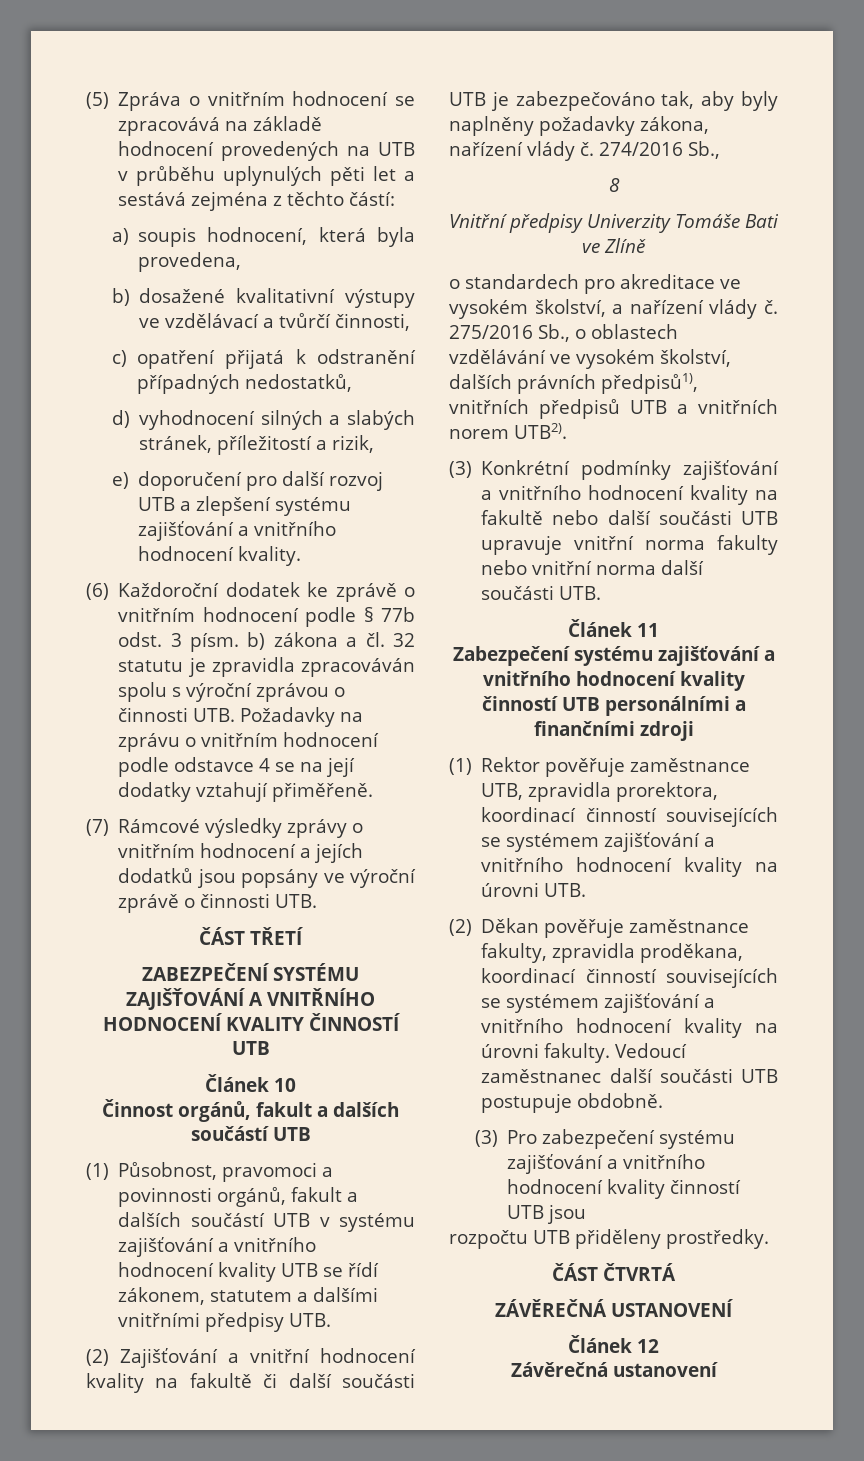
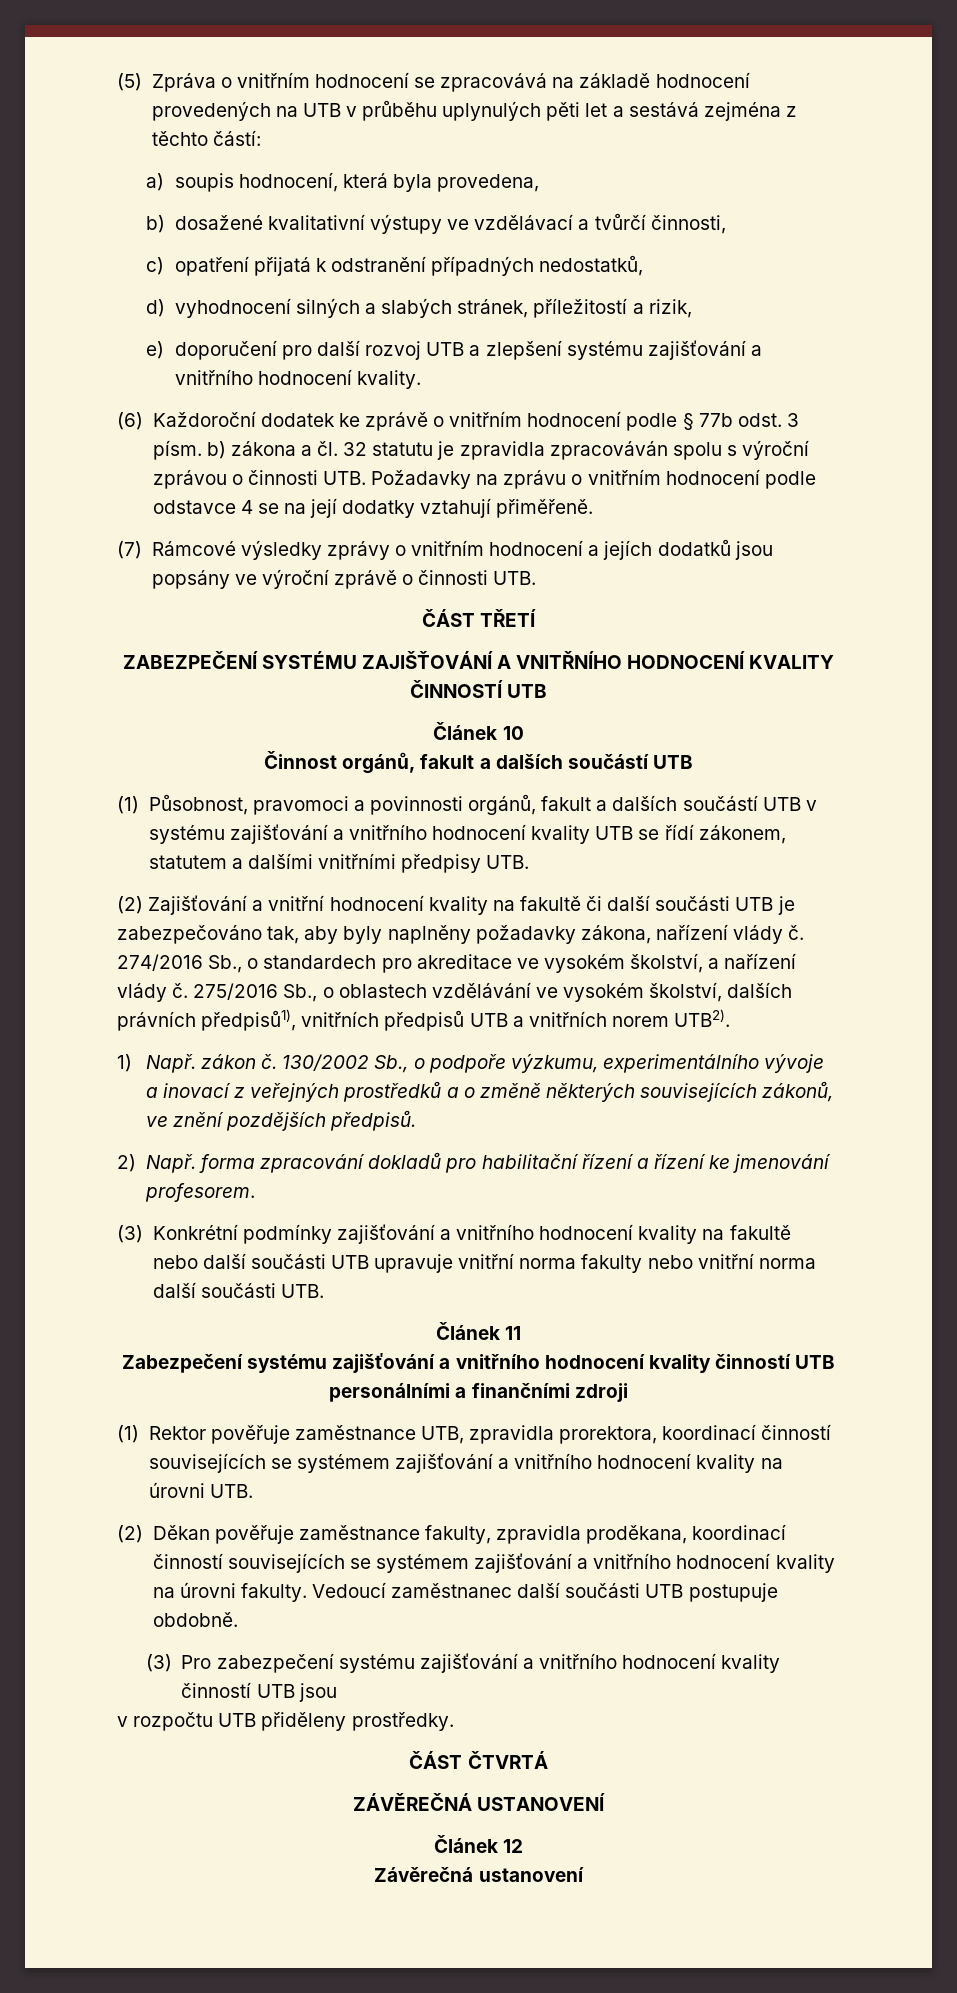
[608,178,620,192] [449,213,779,233] [582,238,646,253] // 8 // Vnitřní předpisy Univerzity Tomáše Bati ve Zlíně // -> (243, 964) none
(567, 431) none -> [117,1054,825,1073] [145,1081,834,1102] [145,1110,417,1131] [117,1152,832,1173] [144,1183,255,1202] // 1) Např. zákon č. 130/2002 Sb., o podpoře výzkumu, experimentálního vývoje a inovací z veřejných prostředků a o změně některých souvisejících zákonů, ve znění pozdějších předpisů. // 2) Např. forma zpracování dokladů pro habilitační řízení a řízení ke jmenování profesorem.
(586, 1214) none -> [117,1716,128,1727] v

